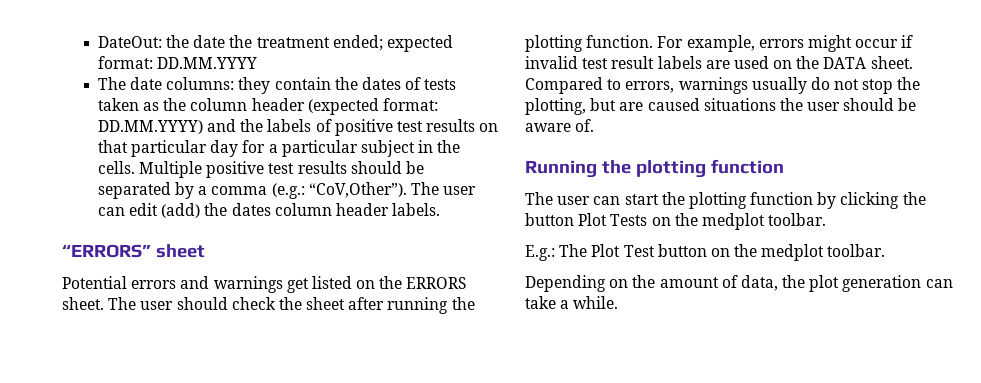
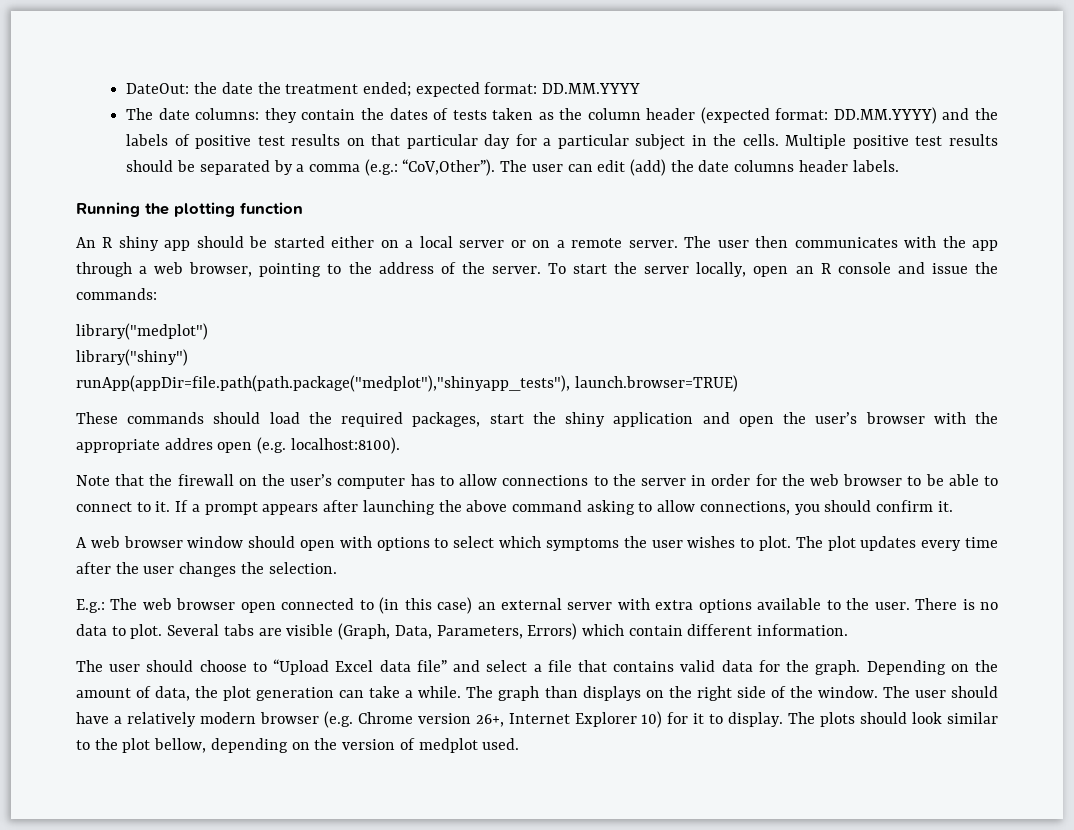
[231,203,332,216] dates column -> [698,160,795,172] date columns
[62,244,205,258] [62,276,467,293] [62,297,475,314] [525,35,914,52] [525,56,913,69] [525,77,921,94] [525,98,917,115] [525,119,595,132] [525,159,784,178] [525,192,926,209] [525,213,827,230] [525,244,886,261] “ERRORS” sheet // Potential errors and warnings get listed on the ERRORS sheet. The user should check the sheet after running the plotting function. For example, errors might occur if invalid test result labels are used on the DATA sheet. Compared to errors, warnings usually do not stop the plotting, but are caused situations the user should be aware of. // Running the plotting function // The user can start the plotting function by clicking the button Plot Tests on the medplot toolbar. // E.g.: The Plot Test button on the medplot toolbar. // -> [76,202,303,217] [76,236,998,251] [76,262,999,277] [76,288,157,300] [76,323,208,340] [76,349,188,366] [76,375,738,392] [76,412,999,427] [76,437,400,454] [76,474,999,489] [76,500,953,515] [76,536,999,551] [76,562,337,577] [76,597,999,614] [76,623,849,640] [76,659,861,675] Running the plotting function // An R shiny app should be started either on a local server or on a remote server. The user then communicates with the app through a web browser, pointing to the address of the server. To start the server locally, open an R console and issue the commands: // library("medplot") // library("shiny") // runApp(appDir=file.path(path.package("medplot"),"shinyapp_tests"), launch.browser=TRUE) // These commands should load the required packages, start the shiny application and open the user’s browser with the appropriate addres open (e.g. localhost:8100). // Note that the firewall on the user’s computer has to allow connections to the server in order for the web browser to be able to connect to it. If a prompt appears after launching the above command asking to allow connections, you should confirm it. // A web browser window should open with options to select which symptoms the user wishes to plot. The plot updates every time after the user changes the selection. // E.g.: The web browser open connected to (in this case) an external server with extra options available to the user. There is no data to plot. Several tabs are visible (Graph, Data, Parameters, Errors) which contain different information. // The user should choose to “Upload Excel data file” and select a file that contains valid data for the graph.
(619, 302) none -> [466,686,998,701] [76,711,999,728] [76,738,520,753] The graph than displays on the right side of the window. The user should have a relatively modern browser (e.g. Chrome version 26+, Internet Explorer 10) for it to display. The plots should look similar to the plot bellow, depending on the version of medplot used.

